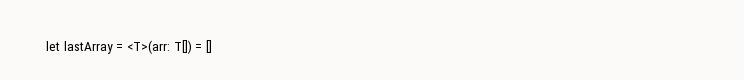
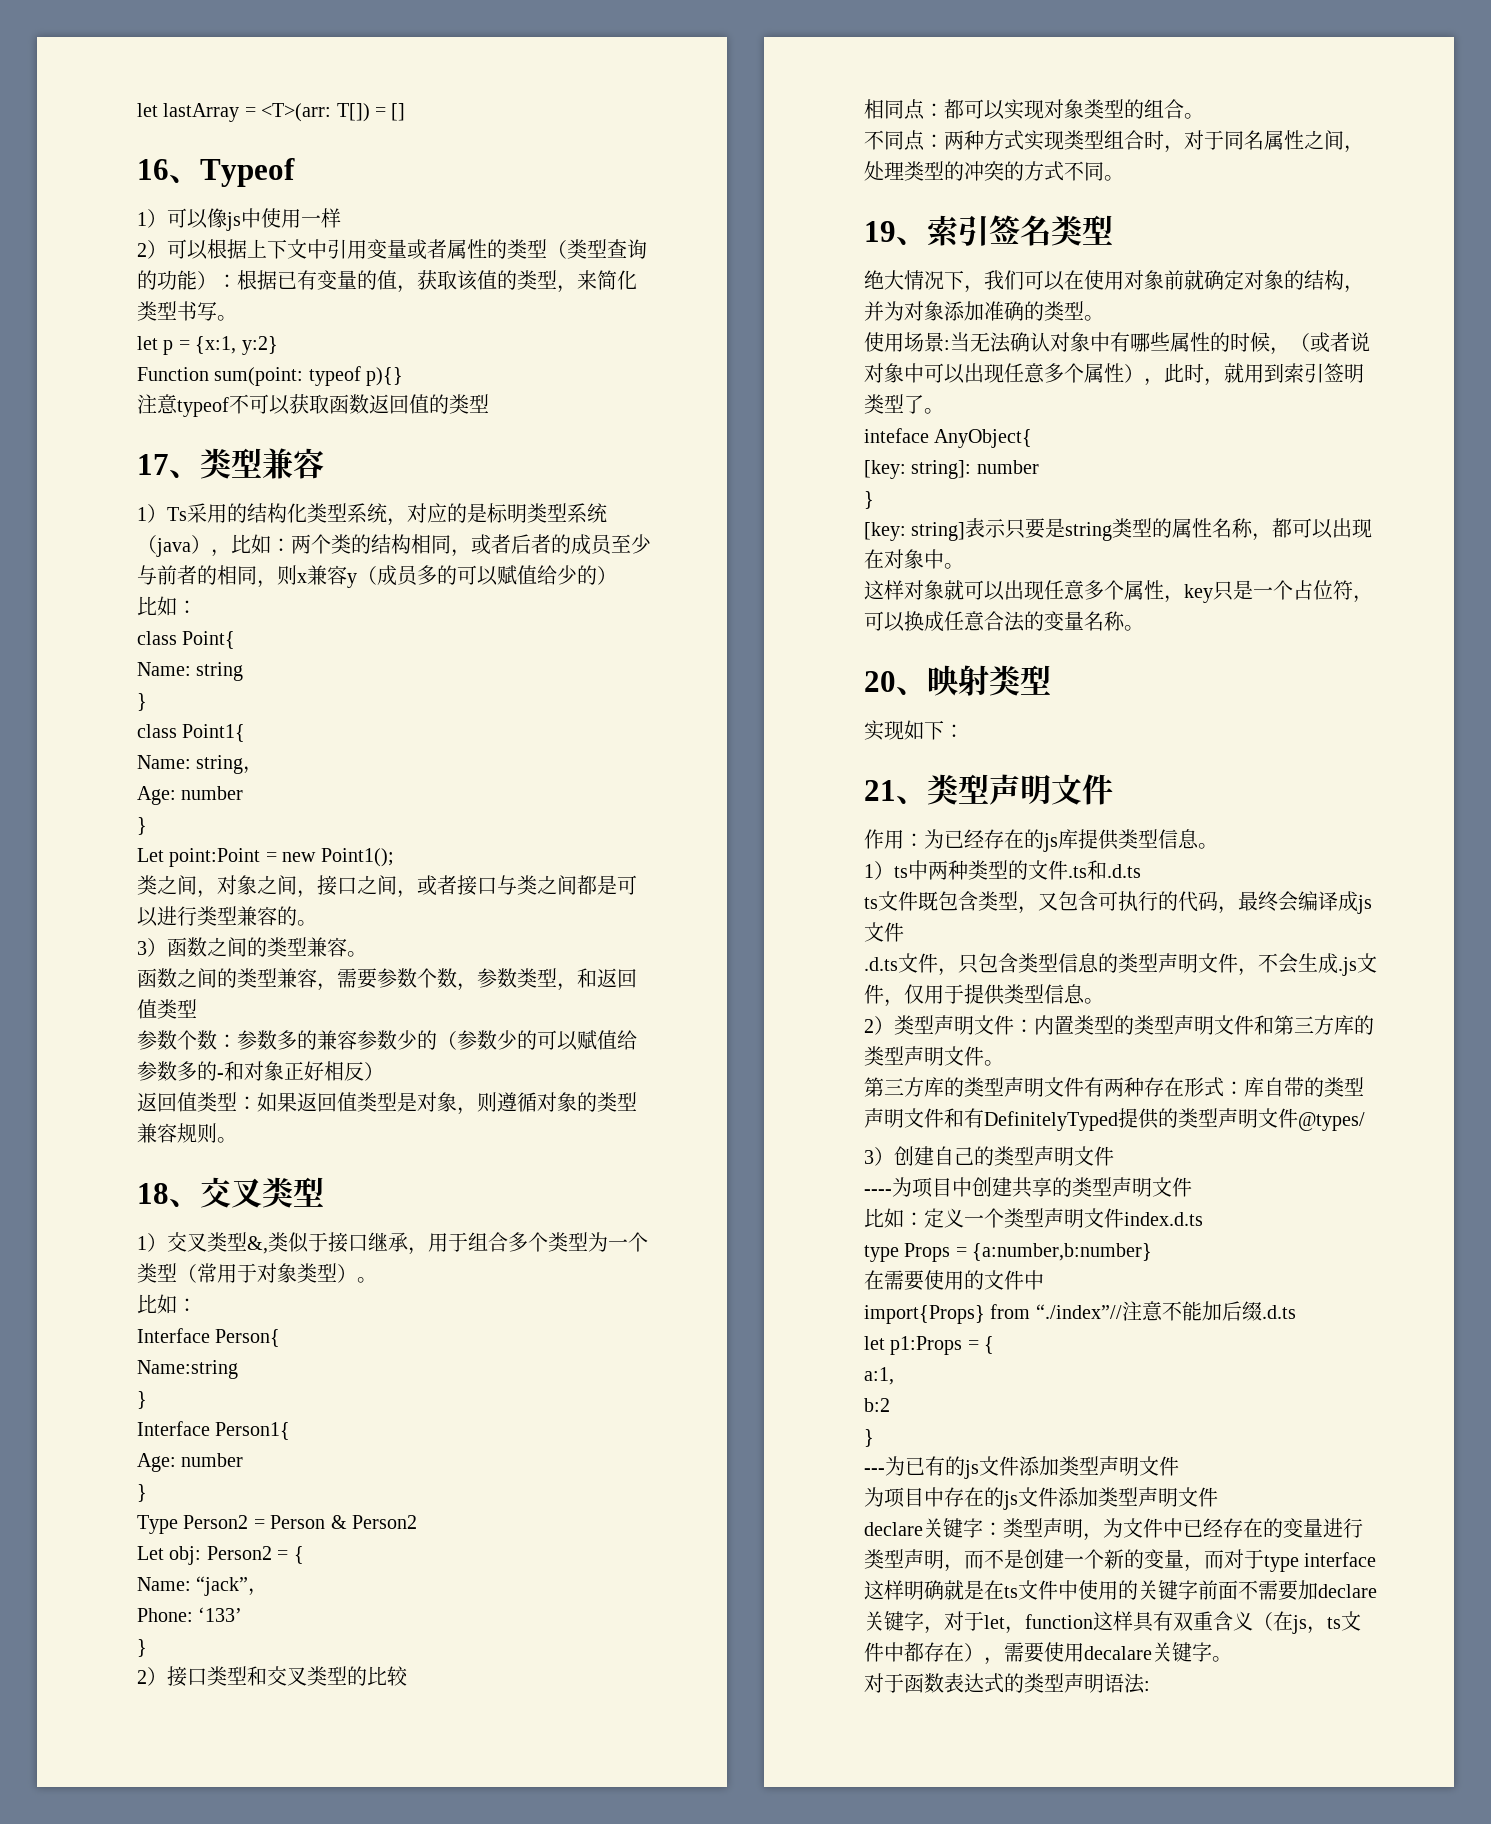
(212, 46) none -> [137,158,295,187] [137,208,341,231] [137,239,647,260] [137,270,637,293] [137,301,237,321] [137,336,278,355] [137,366,404,386] [137,394,489,417] [137,448,324,479] [137,503,607,526] [137,534,651,557] [137,565,617,588] [137,596,197,616] [137,631,236,649] [137,662,244,681] [137,693,147,711] [137,724,246,742] [137,755,264,774] [137,786,244,805] [137,817,147,835] [137,848,394,867] [137,875,637,898] [137,906,317,927] [137,937,367,957] [137,968,637,991] [137,999,197,1019] [137,1030,637,1051] [137,1061,384,1081] [137,1092,637,1115] [137,1123,237,1143] [137,1177,324,1208] [137,1232,648,1255] [137,1263,377,1283] [137,1294,197,1314] [137,1328,281,1347] [137,1360,238,1379] [137,1391,147,1409] [137,1421,291,1440] [137,1453,244,1472] [137,1484,147,1502] [137,1515,417,1534] [137,1546,304,1565] [137,1576,269,1596] [137,1607,243,1622] [137,1639,147,1657] [137,1666,408,1687] [864,99,1204,120] [864,130,1364,153] [864,161,1124,181] [864,215,1113,246] [864,270,1364,293] [864,301,1104,321] [864,332,1370,355] [864,363,1364,386] [864,394,944,414] [864,428,1033,448] [864,460,1039,479] [864,491,874,509] [864,518,1373,541] [864,549,964,569] [864,580,1373,603] [864,611,1144,632] [864,665,1051,696] [864,720,964,741] [864,774,1113,805] [864,829,1218,852] [864,860,1141,880] [864,891,1372,914] [864,922,904,942] [864,953,1377,976] [864,984,1104,1007] [864,1015,1374,1035] [864,1046,1004,1066] [864,1077,1364,1097] [864,1108,1365,1131] [864,1146,1114,1166] [864,1177,1192,1198] [864,1208,1203,1228] [864,1243,1153,1262] [864,1270,1044,1291] [864,1301,1296,1324] [864,1336,995,1355] [864,1367,894,1385] [864,1398,890,1412] [864,1429,874,1447] [864,1456,1179,1479] [864,1487,1218,1510] [864,1518,1363,1541] [864,1549,1377,1572] [864,1580,1377,1601] [864,1611,1361,1634] [864,1642,1232,1665] [864,1673,1150,1694] // 16、Typeof // 1）可以像js中使用一样 // 2）可以根据上下文中引用变量或者属性的类型（类型查询的功能）：根据已有变量的值，获取该值的类型，来简化类型书写。 // let p = {x:1, y:2} // Function sum(point: typeof p){} // 注意typeof不可以获取函数返回值的类型 // 17、类型兼容 // 1）Ts采用的结构化类型系统，对应的是标明类型系统（java），比如：两个类的结构相同，或者后者的成员至少与前者的相同，则x兼容y（成员多的可以赋值给少的） // 比如： // class Point{ // Name: string // } // class Point1{ // Name: string， // Age: number // } // Let point:Point = new Point1(); // 类之间，对象之间，接口之间，或者接口与类之间都是可以进行类型兼容的。 // 3）函数之间的类型兼容。 // 函数之间的类型兼容，需要参数个数，参数类型，和返回值类型 // 参数个数：参数多的兼容参数少的（参数少的可以赋值给参数多的-和对象正好相反） // 返回值类型：如果返回值类型是对象，则遵循对象的类型兼容规则。 // 18、交叉类型 // 1）交叉类型&,类似于接口继承，用于组合多个类型为一个类型（常用于对象类型）。 // 比如： // Interface Person{ // Name:string // } // Interface Person1{ // Age: number // } // Type Person2 = Person & Person2 // Let obj: Person2 = { // Name: “jack”， // Phone: ‘133’ // } // 2）接口类型和交叉类型的比较 // 相同点：都可以实现对象类型的组合。 // 不同点：两种方式实现类型组合时，对于同名属性之间，处理类型的冲突的方式不同。 // 19、索引签名类型 // 绝大情况下，我们可以在使用对象前就确定对象的结构，并为对象添加准确的类型。 // 使用场景:当无法确认对象中有哪些属性的时候，（或者说对象中可以出现任意多个属性），此时，就用到索引签明类型了。 // inteface AnyObject{ // [key: string]: number // } // [key: string]表示只要是string类型的属性名称，都可以出现在对象中。 // 这样对象就可以出现任意多个属性，key只是一个占位符，可以换成任意合法的变量名称。 // 20、映射类型 // 实现如下： // 21、类型声明文件 // 作用：为已经存在的js库提供类型信息。 // 1）ts中两种类型的文件.ts和.d.ts // ts文件既包含类型，又包含可执行的代码，最终会编译成js文件 // .d.ts文件，只包含类型信息的类型声明文件，不会生成.js文件，仅用于提供类型信息。 // 2）类型声明文件：内置类型的类型声明文件和第三方库的类型声明文件。 // 第三方库的类型声明文件有两种存在形式：库自带的类型声明文件和有DefinitelyTyped提供的类型声明文件@types/ // 3）创建自己的类型声明文件 // ----为项目中创建共享的类型声明文件 // 比如：定义一个类型声明文件index.d.ts // type Props = {a:number,b:number} // 在需要使用的文件中 // import{Props} from “./index”//注意不能加后缀.d.ts // let p1:Props = { // a:1, // b:2 // } // ---为已有的js文件添加类型声明文件 // 为项目中存在的js文件添加类型声明文件 // declare关键字：类型声明，为文件中已经存在的变量进行类型声明，而不是创建一个新的变量，而对于type interface这样明确就是在ts文件中使用的关键字前面不需要加declare关键字，对于let，function这样具有双重含义（在js，ts文件中都存在），需要使用decalare关键字。 // 对于函数表达式的类型声明语法:

